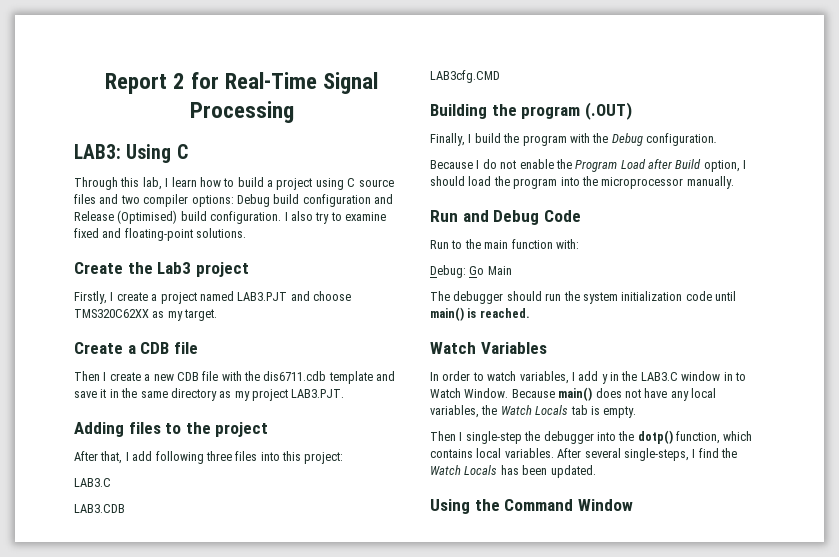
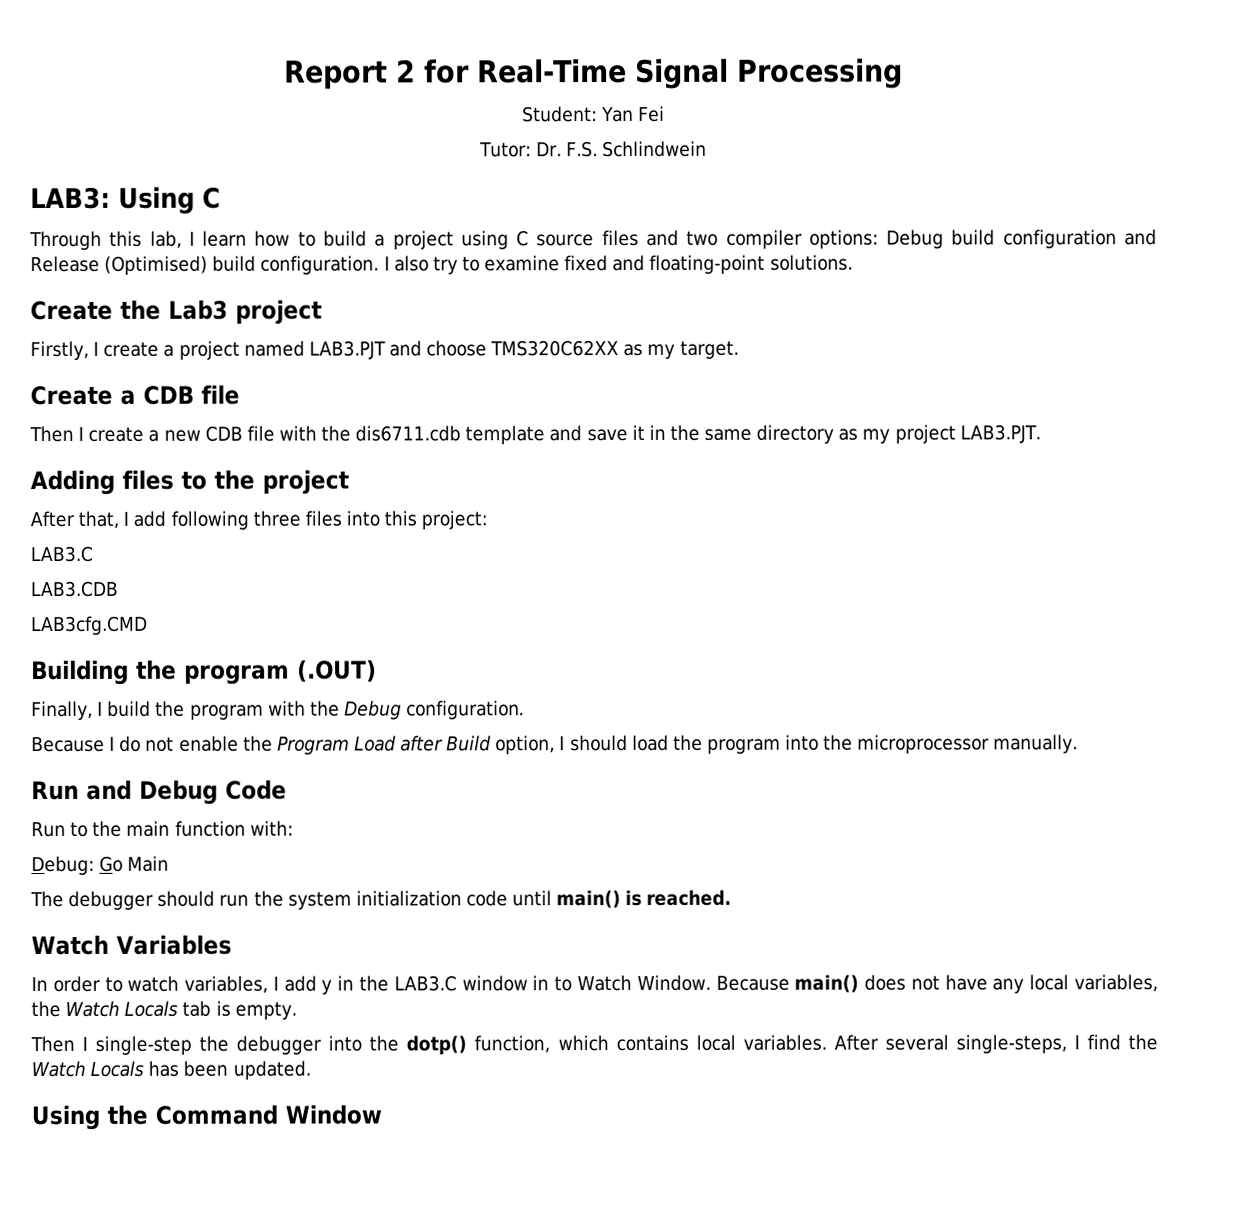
(294, 112) none -> [521,105,666,123] [478,140,708,158] // Student: Yan Fei // Tutor: Dr. F.S. Schlindwein

